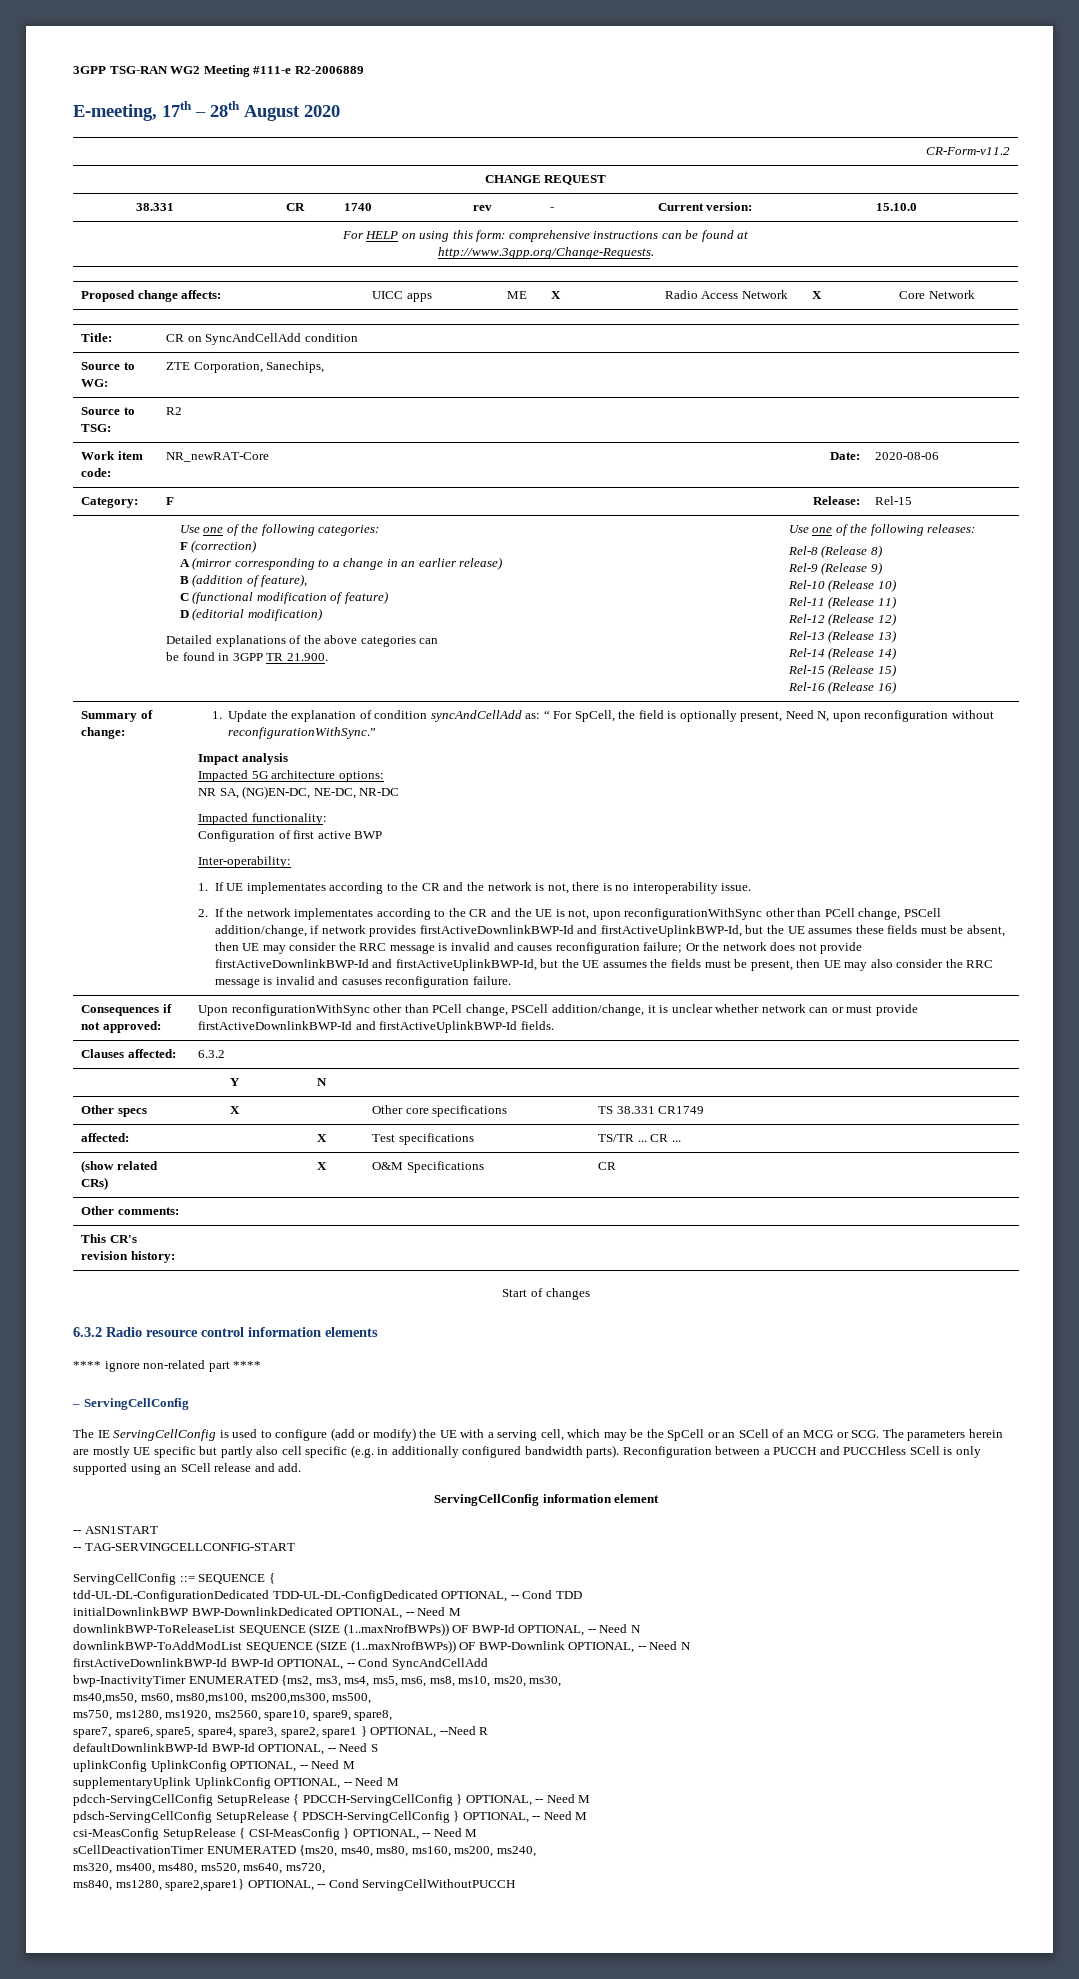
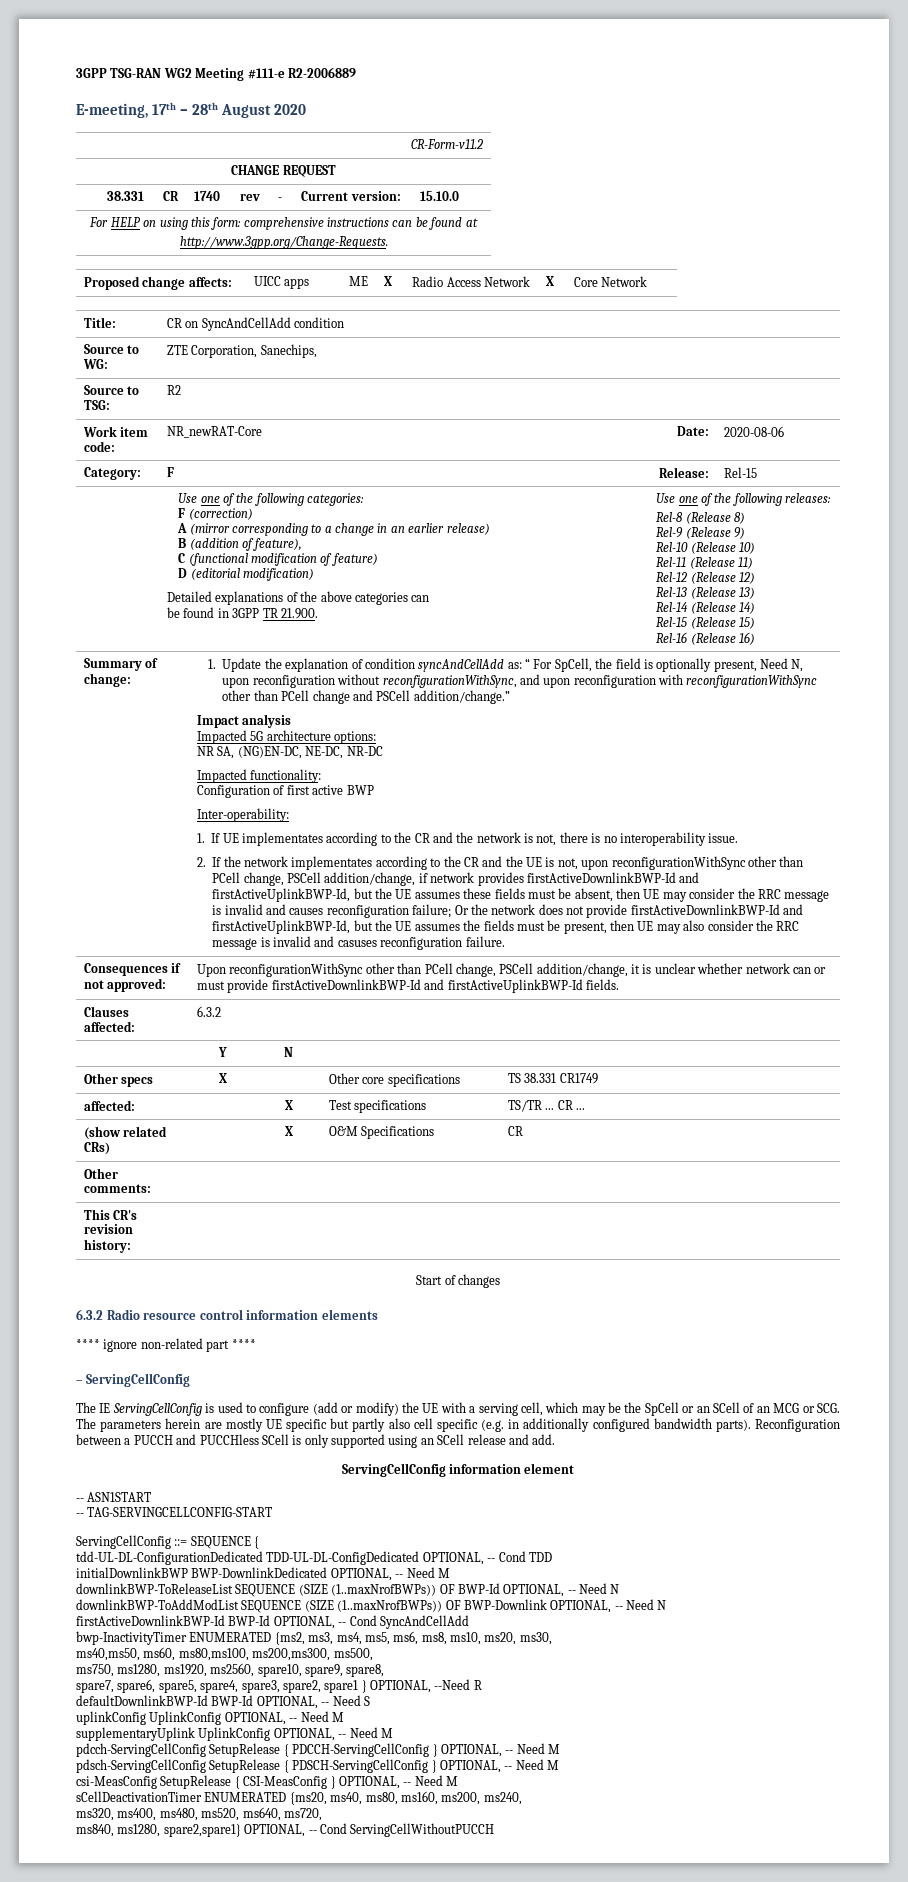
[228,727,377,739] reconfigurationWithSync.” -> [382,674,818,688] [222,690,510,704] reconfigurationWithSync, and upon reconfiguration with reconfigurationWithSync other than PCell change and PSCell addition/change.”

